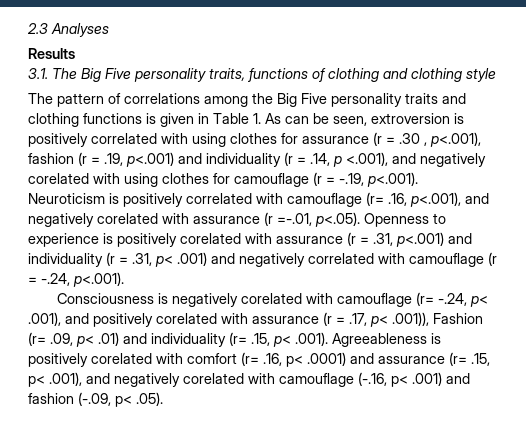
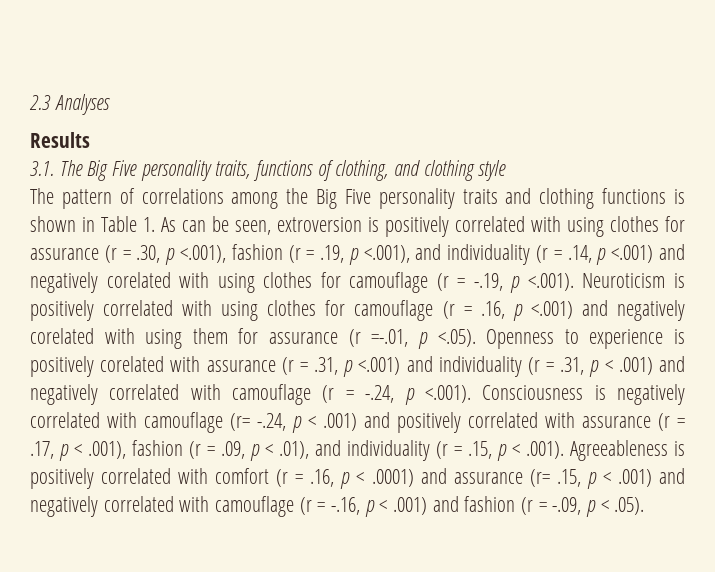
[328,68,379,82] clothing -> [335,160,389,181] clothing,
[160,113,194,127] given -> [30,216,76,232] shown
[399,132,481,147] .30 , p<.001), -> [136,245,226,265] .30, p <.001),
[126,152,174,167] p<.001) -> [348,245,410,265] p <.001),
[346,152,388,166] <.001), -> [611,245,654,263] <.001)
[367,172,418,187] p<.001). -> [510,273,574,293] p <.001).
[287,192,489,207] [28,213,189,227] camouflage (r= .16, p<.001), and negatively corelated with -> [221,300,686,321] [30,328,259,349] using clothes for camouflage (r = .16, p <.001) and negatively corelated with using them for
[315,212,360,227] p<.05). -> [417,329,476,349] p <.05).
[396,232,444,247] p<.001) -> [343,357,401,377] p <.001)
[155,256,173,267] p< -> [589,360,613,377] p <
[73,272,124,287] p<.001). // -> [404,385,471,405] p <.001).
[240,293,302,304] corelated -> [30,412,100,428] correlated
[469,296,488,307] [28,312,61,326] p< .001), -> [292,413,357,433] p < .001)
[156,313,217,324] corelated -> [468,412,538,428] correlated
[370,312,483,327] [28,332,291,347] p< .001)), Fashion (r= .09, p< .01) and individuality (r= .15, p< -> [59,440,520,461] p < .001), fashion (r = .09, p < .01), and individuality (r = .15, p <
[91,353,152,364] corelated -> [101,468,172,484] correlated
[241,352,303,367] (r= .16, p< -> [276,469,365,489] (r = .16, p <
[28,372,470,387] [28,392,132,407] p< .001), and negatively corelated with camouflage (-.16, p< .001) and fashion (-.09, p< -> [586,468,685,489] [30,496,609,517] p < .001) and negatively correlated with camouflage (r = -.16, p < .001) and fashion (r = -.09, p <

